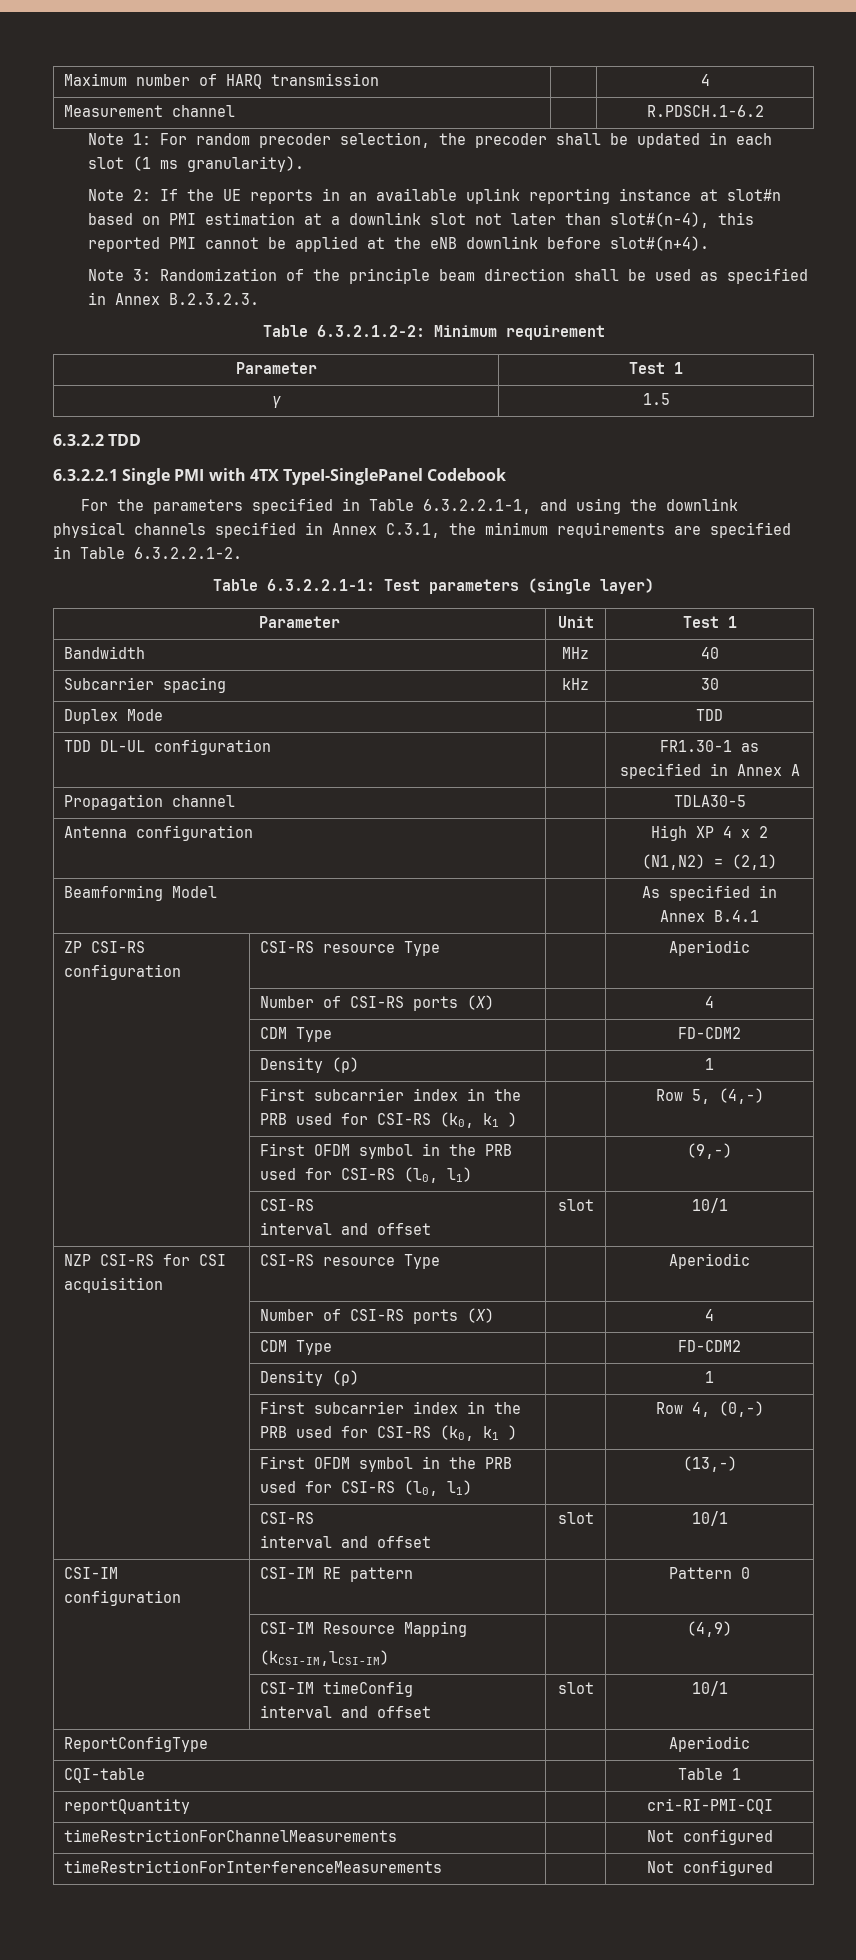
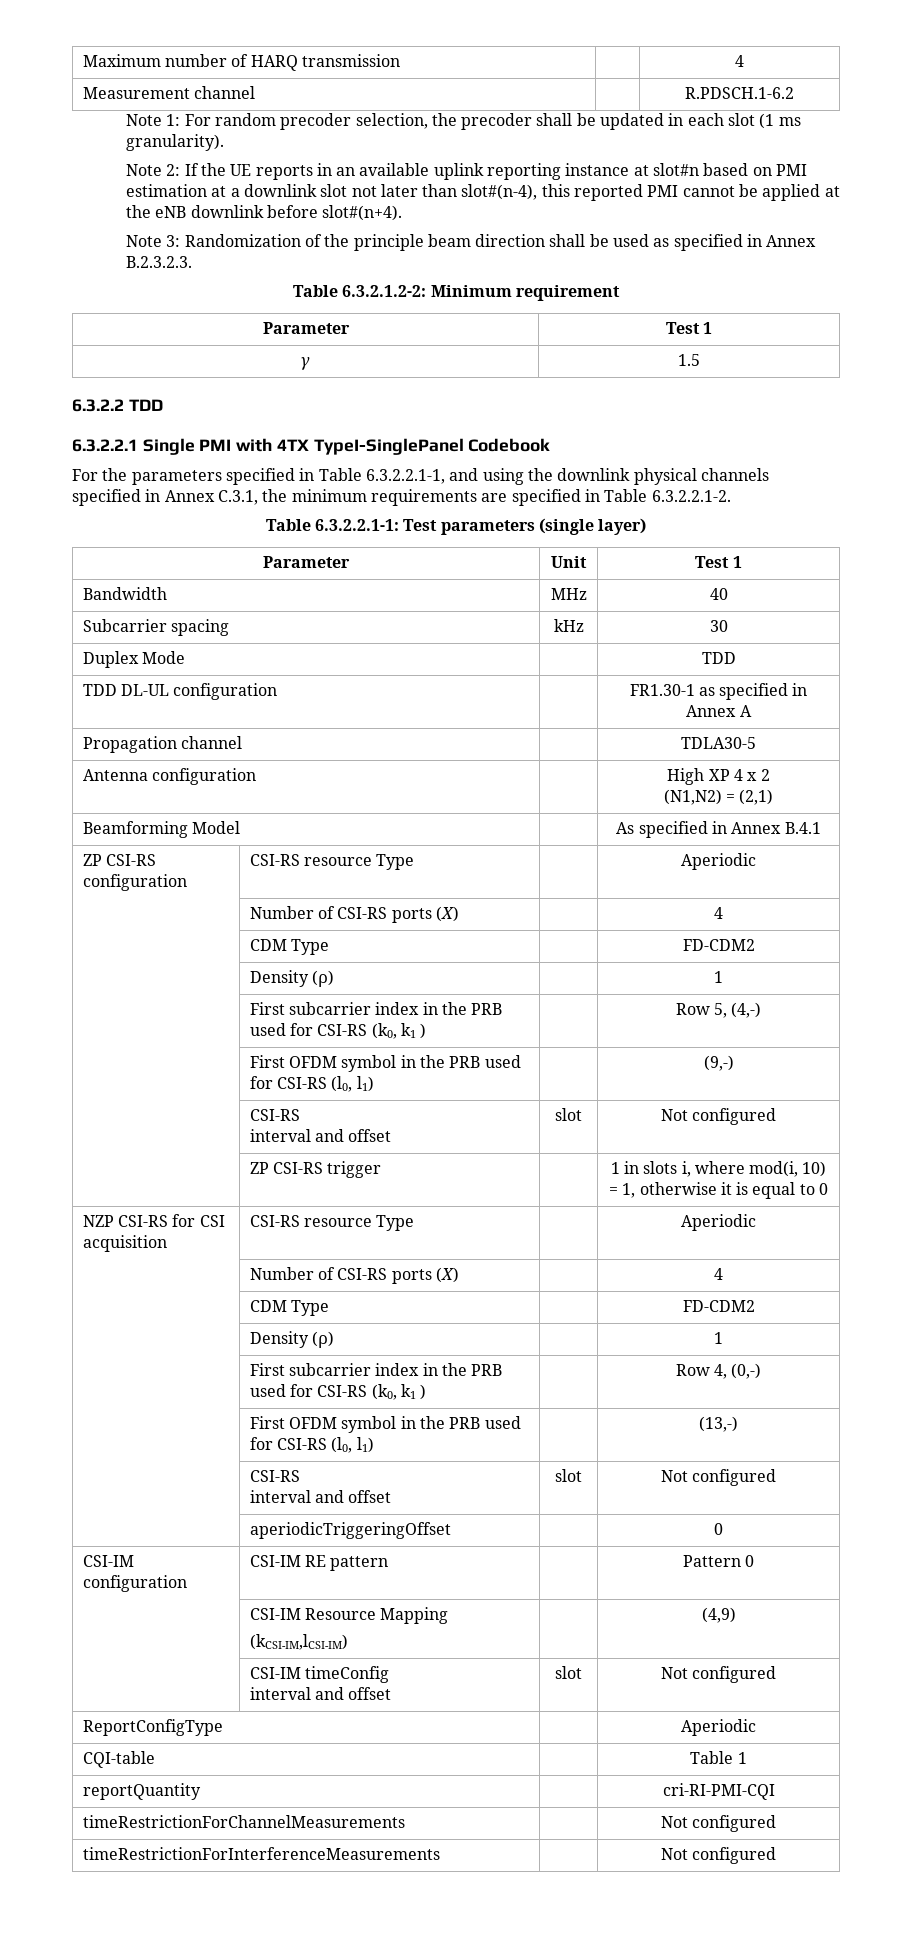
[691,1198,728,1213] 10/1 -> [660,1108,777,1125] [249,1161,382,1178] [610,1161,827,1177] [608,1182,829,1199] Not configured // | ZP CSI-RS trigger | | 1 in slots i, where mod(i, 10) = 1, otherwise it is equal to 0
[691,1511,728,1526] 10/1 -> [660,1469,777,1486] [249,1522,451,1539] [714,1523,723,1535] Not configured // | aperiodicTriggeringOffset | | 0
[691,1681,728,1696] 10/1 -> [660,1666,777,1683] Not configured

